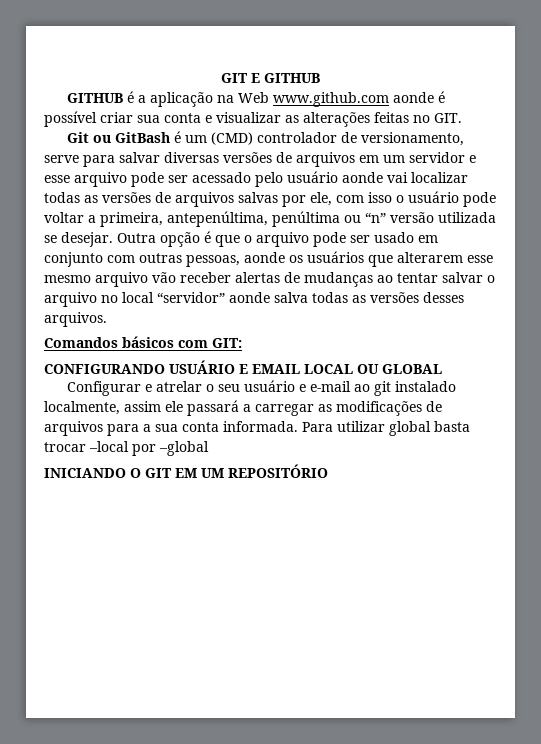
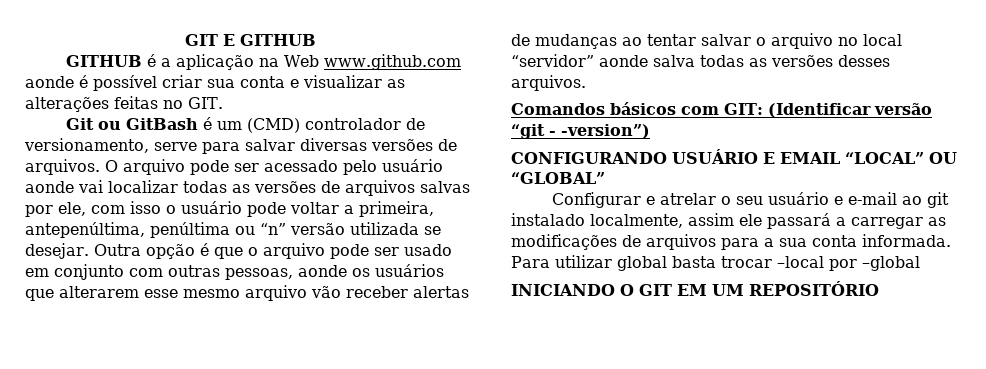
[296,152,476,167] [44,175,70,183] arquivos em um servidor e esse -> [25,159,118,175] arquivos. O
(242, 343) none -> [768,103,932,118] [511,124,650,139] (Identificar versão “git - -version”)
[304,364,442,374] LOCAL OU GLOBAL -> [845,152,957,164] [511,172,605,184] “LOCAL” OU “GLOBAL”

